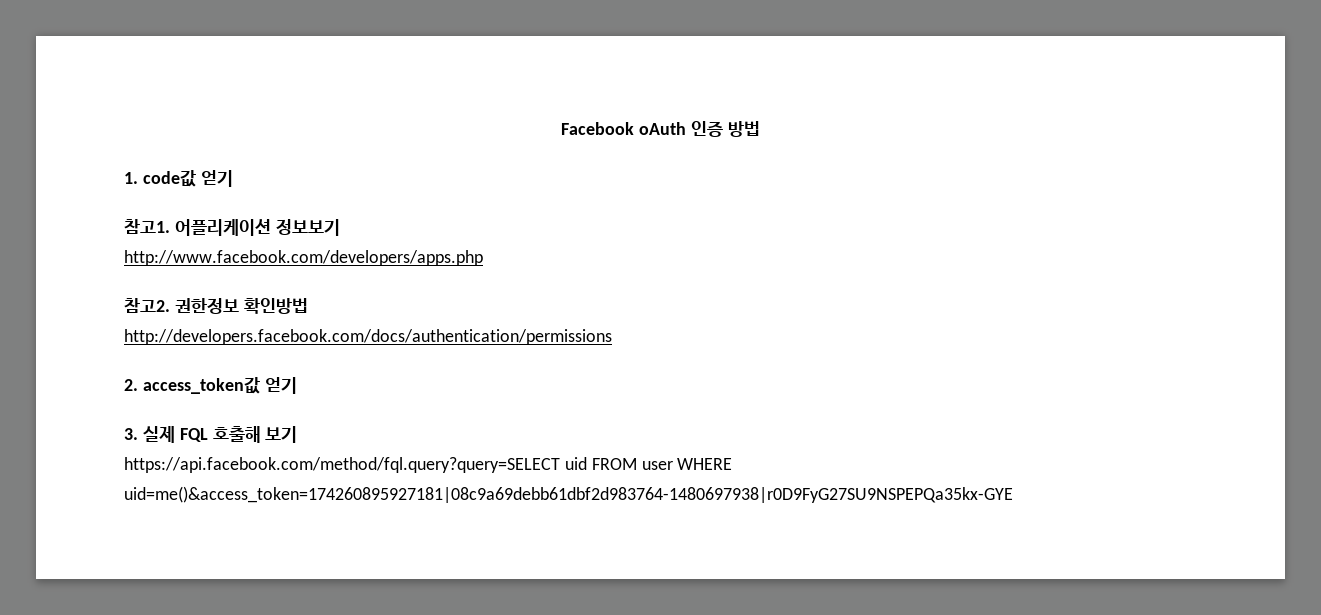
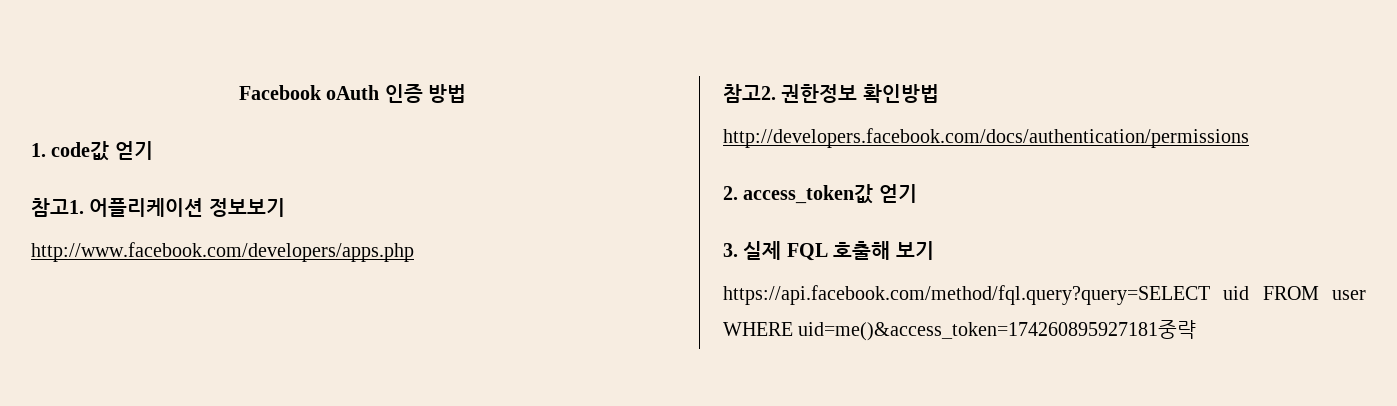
[124,486,1013,503] uid=me()&access_token=174260895927181|08c9a69debb61dbf2d983764-1480697938|r0D9FyG27SU9NSPEPQa35kx-GYE -> [798,320,1197,341] uid=me()&access_token=174260895927181중략

